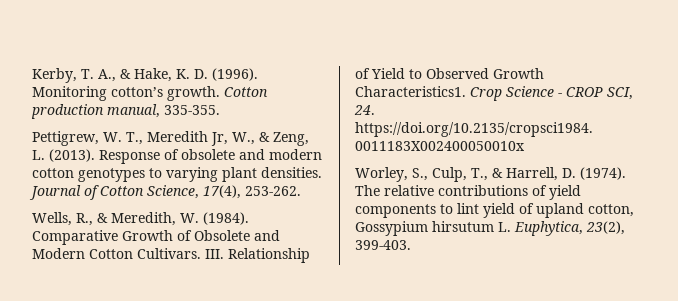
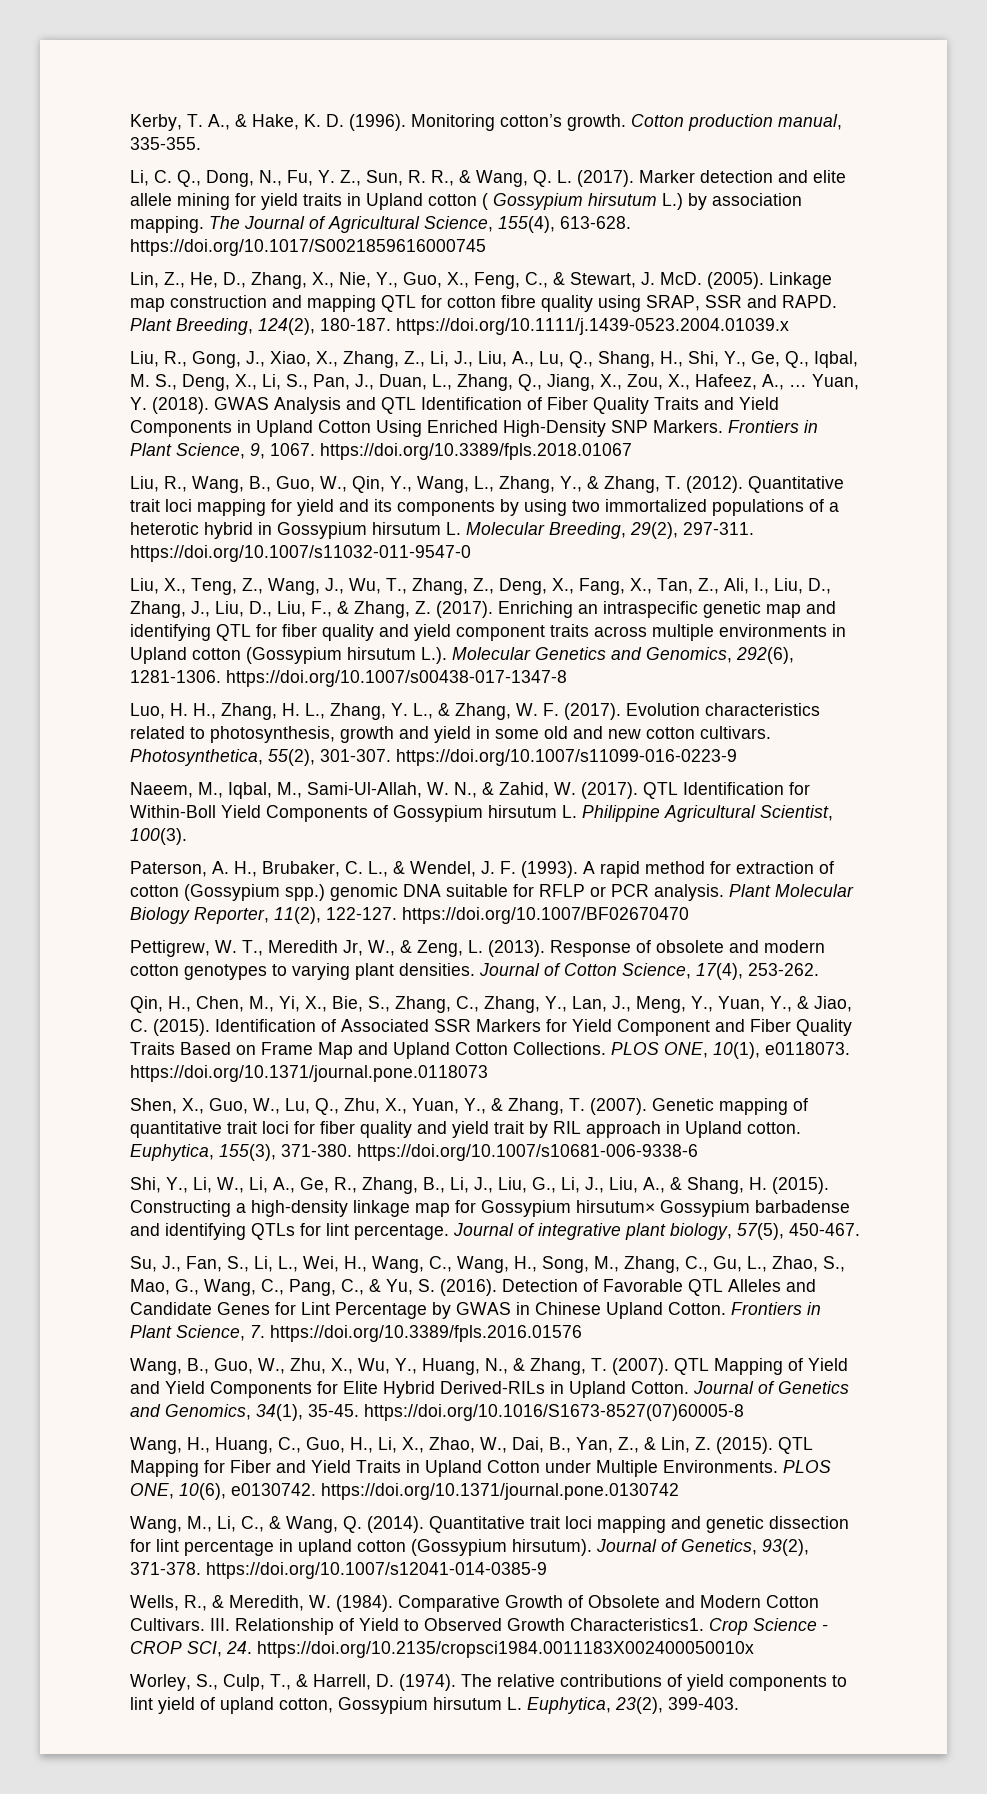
(220, 110) none -> [130,170,846,187] [130,193,802,210] [130,216,631,233] [130,239,486,256] [130,272,832,289] [130,295,837,312] [130,318,789,335] [130,351,858,368] [130,374,859,391] [130,397,779,414] [130,420,818,437] [130,443,632,460] [130,476,844,493] [130,499,839,516] [130,522,754,539] [130,545,471,562] [130,578,831,595] [130,601,836,618] [130,624,846,641] [130,647,794,664] [130,670,567,687] [130,703,820,720] [130,726,771,743] [130,749,737,766] [130,782,810,799] [130,805,833,822] [130,828,187,845] [130,861,834,878] [130,884,854,901] [130,907,689,924] // Li, C. Q., Dong, N., Fu, Y. Z., Sun, R. R., & Wang, Q. L. (2017). Marker detection and elite allele mining for yield traits in Upland cotton ( Gossypium hirsutum L.) by association mapping. The Journal of Agricultural Science, 155(4), 613-628. https://doi.org/10.1017/S0021859616000745 // Lin, Z., He, D., Zhang, X., Nie, Y., Guo, X., Feng, C., & Stewart, J. McD. (2005). Linkage map construction and mapping QTL for cotton fibre quality using SRAP, SSR and RAPD. Plant Breeding, 124(2), 180-187. https://doi.org/10.1111/j.1439-0523.2004.01039.x // Liu, R., Gong, J., Xiao, X., Zhang, Z., Li, J., Liu, A., Lu, Q., Shang, H., Shi, Y., Ge, Q., Iqbal, M. S., Deng, X., Li, S., Pan, J., Duan, L., Zhang, Q., Jiang, X., Zou, X., Hafeez, A., … Yuan, Y. (2018). GWAS Analysis and QTL Identification of Fiber Quality Traits and Yield Components in Upland Cotton Using Enriched High-Density SNP Markers. Frontiers in Plant Science, 9, 1067. https://doi.org/10.3389/fpls.2018.01067 // Liu, R., Wang, B., Guo, W., Qin, Y., Wang, L., Zhang, Y., & Zhang, T. (2012). Quantitative trait loci mapping for yield and its components by using two immortalized populations of a heterotic hybrid in Gossypium hirsutum L. Molecular Breeding, 29(2), 297-311. https://doi.org/10.1007/s11032-011-9547-0 // Liu, X., Teng, Z., Wang, J., Wu, T., Zhang, Z., Deng, X., Fang, X., Tan, Z., Ali, I., Liu, D., Zhang, J., Liu, D., Liu, F., & Zhang, Z. (2017). Enriching an intraspecific genetic map and identifying QTL for fiber quality and yield component traits across multiple environments in Upland cotton (Gossypium hirsutum L.). Molecular Genetics and Genomics, 292(6), 1281-1306. https://doi.org/10.1007/s00438-017-1347-8 // Luo, H. H., Zhang, H. L., Zhang, Y. L., & Zhang, W. F. (2017). Evolution characteristics related to photosynthesis, growth and yield in some old and new cotton cultivars. Photosynthetica, 55(2), 301-307. https://doi.org/10.1007/s11099-016-0223-9 // Naeem, M., Iqbal, M., Sami-Ul-Allah, W. N., & Zahid, W. (2017). QTL Identification for Within-Boll Yield Components of Gossypium hirsutum L. Philippine Agricultural Scientist, 100(3). // Paterson, A. H., Brubaker, C. L., & Wendel, J. F. (1993). A rapid method for extraction of cotton (Gossypium spp.) genomic DNA suitable for RFLP or PCR analysis. Plant Molecular Biology Reporter, 11(2), 122-127. https://doi.org/10.1007/BF02670470
(301, 191) none -> [130,996,852,1013] [130,1019,852,1036] [130,1042,850,1059] [130,1065,488,1082] [130,1098,808,1115] [130,1121,801,1138] [130,1144,698,1161] [130,1177,829,1194] [130,1200,850,1217] [130,1223,860,1240] [130,1256,845,1273] [130,1279,816,1296] [130,1302,821,1319] [130,1325,582,1342] [130,1358,848,1375] [130,1381,849,1398] [130,1404,744,1421] [130,1437,813,1454] [130,1460,831,1477] [130,1483,679,1500] [130,1516,849,1533] [130,1539,809,1556] [130,1562,547,1579] // Qin, H., Chen, M., Yi, X., Bie, S., Zhang, C., Zhang, Y., Lan, J., Meng, Y., Yuan, Y., & Jiao, C. (2015). Identification of Associated SSR Markers for Yield Component and Fiber Quality Traits Based on Frame Map and Upland Cotton Collections. PLOS ONE, 10(1), e0118073. https://doi.org/10.1371/journal.pone.0118073 // Shen, X., Guo, W., Lu, Q., Zhu, X., Yuan, Y., & Zhang, T. (2007). Genetic mapping of quantitative trait loci for fiber quality and yield trait by RIL approach in Upland cotton. Euphytica, 155(3), 371-380. https://doi.org/10.1007/s10681-006-9338-6 // Shi, Y., Li, W., Li, A., Ge, R., Zhang, B., Li, J., Liu, G., Li, J., Liu, A., & Shang, H. (2015). Constructing a high-density linkage map for Gossypium hirsutum× Gossypium barbadense and identifying QTLs for lint percentage. Journal of integrative plant biology, 57(5), 450-467. // Su, J., Fan, S., Li, L., Wei, H., Wang, C., Wang, H., Song, M., Zhang, C., Gu, L., Zhao, S., Mao, G., Wang, C., Pang, C., & Yu, S. (2016). Detection of Favorable QTL Alleles and Candidate Genes for Lint Percentage by GWAS in Chinese Upland Cotton. Frontiers in Plant Science, 7. https://doi.org/10.3389/fpls.2016.01576 // Wang, B., Guo, W., Zhu, X., Wu, Y., Huang, N., & Zhang, T. (2007). QTL Mapping of Yield and Yield Components for Elite Hybrid Derived-RILs in Upland Cotton. Journal of Genetics and Genomics, 34(1), 35-45. https://doi.org/10.1016/S1673-8527(07)60005-8 // Wang, H., Huang, C., Guo, H., Li, X., Zhao, W., Dai, B., Yan, Z., & Lin, Z. (2015). QTL Mapping for Fiber and Yield Traits in Upland Cotton under Multiple Environments. PLOS ONE, 10(6), e0130742. https://doi.org/10.1371/journal.pone.0130742 // Wang, M., Li, C., & Wang, Q. (2014). Quantitative trait loci mapping and genetic dissection for lint percentage in upland cotton (Gossypium hirsutum). Journal of Genetics, 93(2), 371-378. https://doi.org/10.1007/s12041-014-0385-9

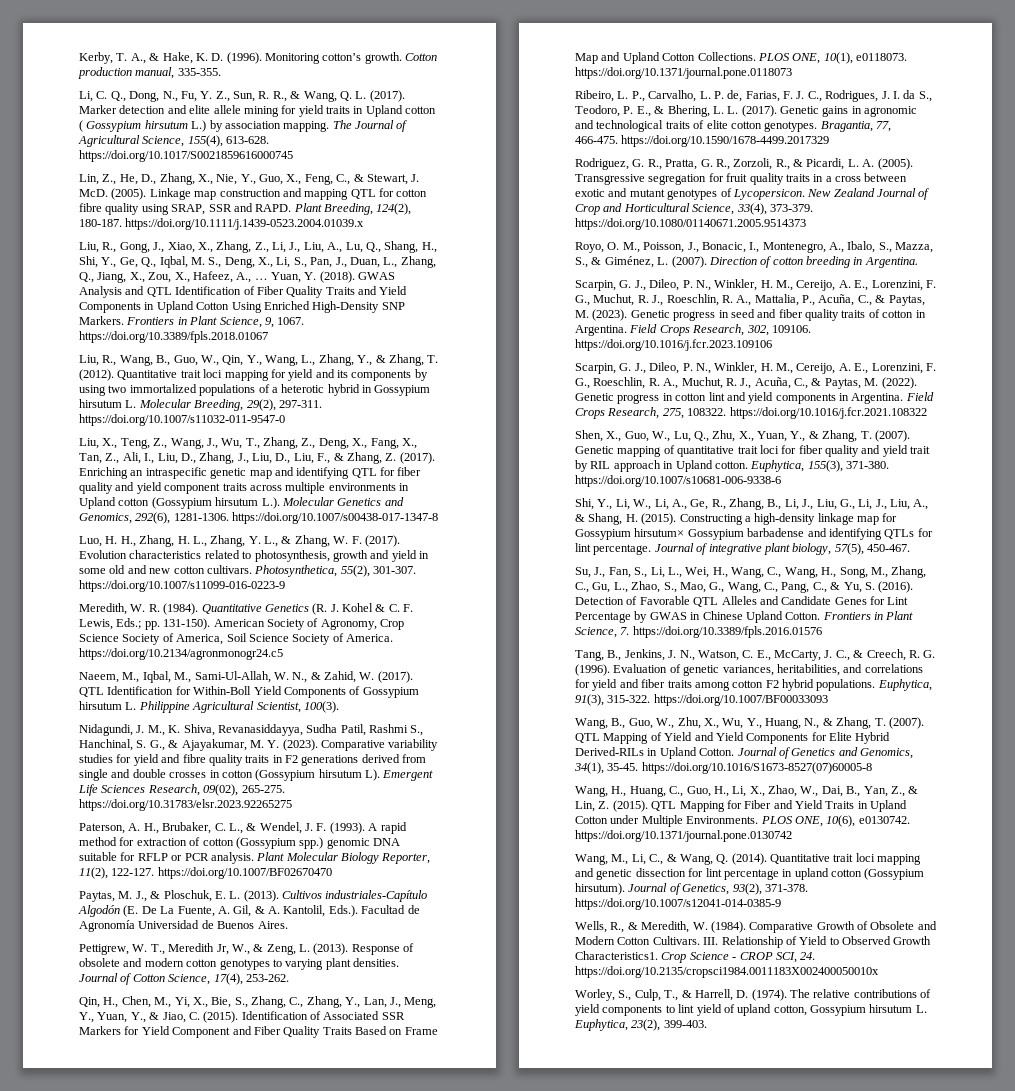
(737, 757) none -> [79,603,414,615] [79,618,404,630] [79,633,393,645] [79,648,283,660] // Meredith, W. R. (1984). Quantitative Genetics (R. J. Kohel & C. F. Lewis, Eds.; pp. 131-150). American Society of Agronomy, Crop Science Society of America, Soil Science Society of America. https://doi.org/10.2134/agronmonogr24.c5
(187, 836) none -> [79,724,424,736] [79,739,439,751] [79,754,427,766] [79,769,434,781] [78,784,285,796] [79,799,292,811] // Nidagundi, J. M., K. Shiva, Revanasiddayya, Sudha Patil, Rashmi S., Hanchinal, S. G., & Ajayakumar, M. Y. (2023). Comparative variability studies for yield and fibre quality traits in F2 generations derived from single and double crosses in cotton (Gossypium hirsutum L). Emergent Life Sciences Research, 09(02), 265-275. https://doi.org/10.31783/elsr.2023.92265275
(689, 915) none -> [79,890,428,902] [78,905,420,917] [79,920,288,932] // Paytas, M. J., & Ploschuk, E. L. (2013). Cultivos industriales-Capítulo Algodón (E. De La Fuente, A. Gil, & A. Kantolil, Eds.). Facultad de Agronomía Universidad de Buenos Aires.
(488, 1073) none -> [575,90,932,102] [575,105,918,117] [575,120,891,132] [575,135,830,147] [575,158,913,170] [575,173,908,185] [575,188,930,200] [575,203,813,215] [575,218,806,230] [575,241,934,253] [575,256,918,268] [575,279,936,291] [575,294,925,306] [575,309,926,321] [575,324,811,336] [575,339,772,351] [575,362,936,374] [575,377,917,389] [575,392,934,404] [575,407,927,419] // Ribeiro, L. P., Carvalho, L. P. de, Farias, F. J. C., Rodrigues, J. I. da S., Teodoro, P. E., & Bhering, L. L. (2017). Genetic gains in agronomic and technological traits of elite cotton genotypes. Bragantia, 77, 466-475. https://doi.org/10.1590/1678-4499.2017329 // Rodriguez, G. R., Pratta, G. R., Zorzoli, R., & Picardi, L. A. (2005). Transgressive segregation for fruit quality traits in a cross between exotic and mutant genotypes of Lycopersicon. New Zealand Journal of Crop and Horticultural Science, 33(4), 373-379. https://doi.org/10.1080/01140671.2005.9514373 // Royo, O. M., Poisson, J., Bonacic, I., Montenegro, A., Ibalo, S., Mazza, S., & Giménez, L. (2007). Direction of cotton breeding in Argentina. // Scarpin, G. J., Dileo, P. N., Winkler, H. M., Cereijo, A. E., Lorenzini, F. G., Muchut, R. J., Roeschlin, R. A., Mattalia, P., Acuña, C., & Paytas, M. (2023). Genetic progress in seed and fiber quality traits of cotton in Argentina. Field Crops Research, 302, 109106. https://doi.org/10.1016/j.fcr.2023.109106 // Scarpin, G. J., Dileo, P. N., Winkler, H. M., Cereijo, A. E., Lorenzini, F. G., Roeschlin, R. A., Muchut, R. J., Acuña, C., & Paytas, M. (2022). Genetic progress in cotton lint and yield components in Argentina. Field Crops Research, 275, 108322. https://doi.org/10.1016/j.fcr.2021.108322
(582, 1333) none -> [575,649,936,661] [575,664,923,676] [575,679,932,691] [575,694,828,706] // Tang, B., Jenkins, J. N., Watson, C. E., McCarty, J. C., & Creech, R. G. (1996). Evaluation of genetic variances, heritabilities, and correlations for yield and fiber traits among cotton F2 hybrid populations. Euphytica, 91(3), 315-322. https://doi.org/10.1007/BF00033093

